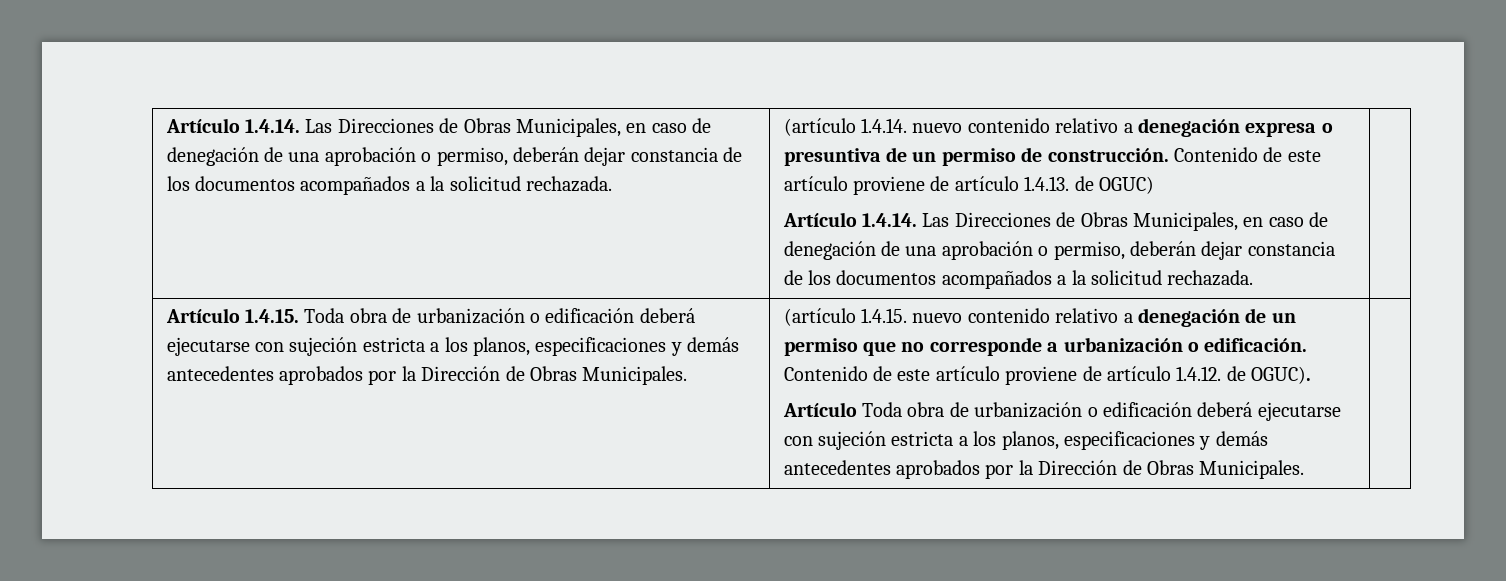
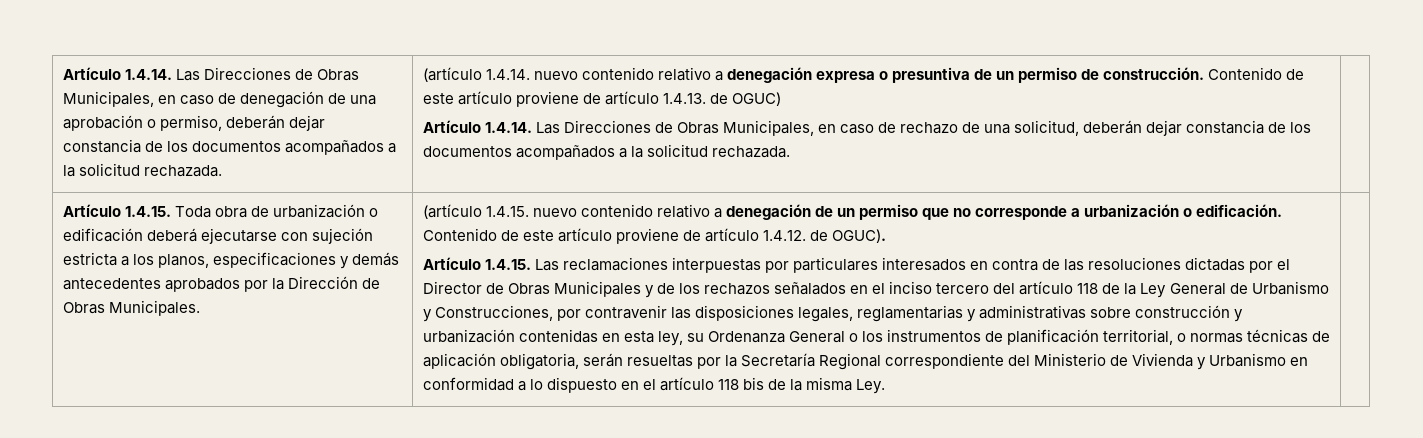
[783,241,1125,260] denegación de una aprobación o permiso, -> [900,120,1080,136] rechazo de una solicitud,
[861,402,1341,421] [783,431,1268,450] [783,460,1305,479] Toda obra de urbanización o edificación deberá ejecutarse con sujeción estricta a los planos, especificaciones y demás antecedentes aprobados por la Dirección de Obras Municipales. -> [484,257,1291,273] [422,281,1329,298] [422,305,1244,322] [422,329,1331,346] [422,353,1309,370] [422,377,886,394] 1.4.15. Las reclamaciones interpuestas por particulares interesados en contra de las resoluciones dictadas por el Director de Obras Municipales y de los rechazos señalados en el inciso tercero del artículo 118 de la Ley General de Urbanismo y Construcciones, por contravenir las disposiciones legales, reglamentarias y administrativas sobre construcción y urbanización contenidas en esta ley, su Ordenanza General o los instrumentos de planificación territorial, o normas técnicas de aplicación obligatoria, serán resueltas por la Secretaría Regional correspondiente del Ministerio de Vivienda y Urbanismo en conformidad a lo dispuesto en el artículo 118 bis de la misma Ley.

